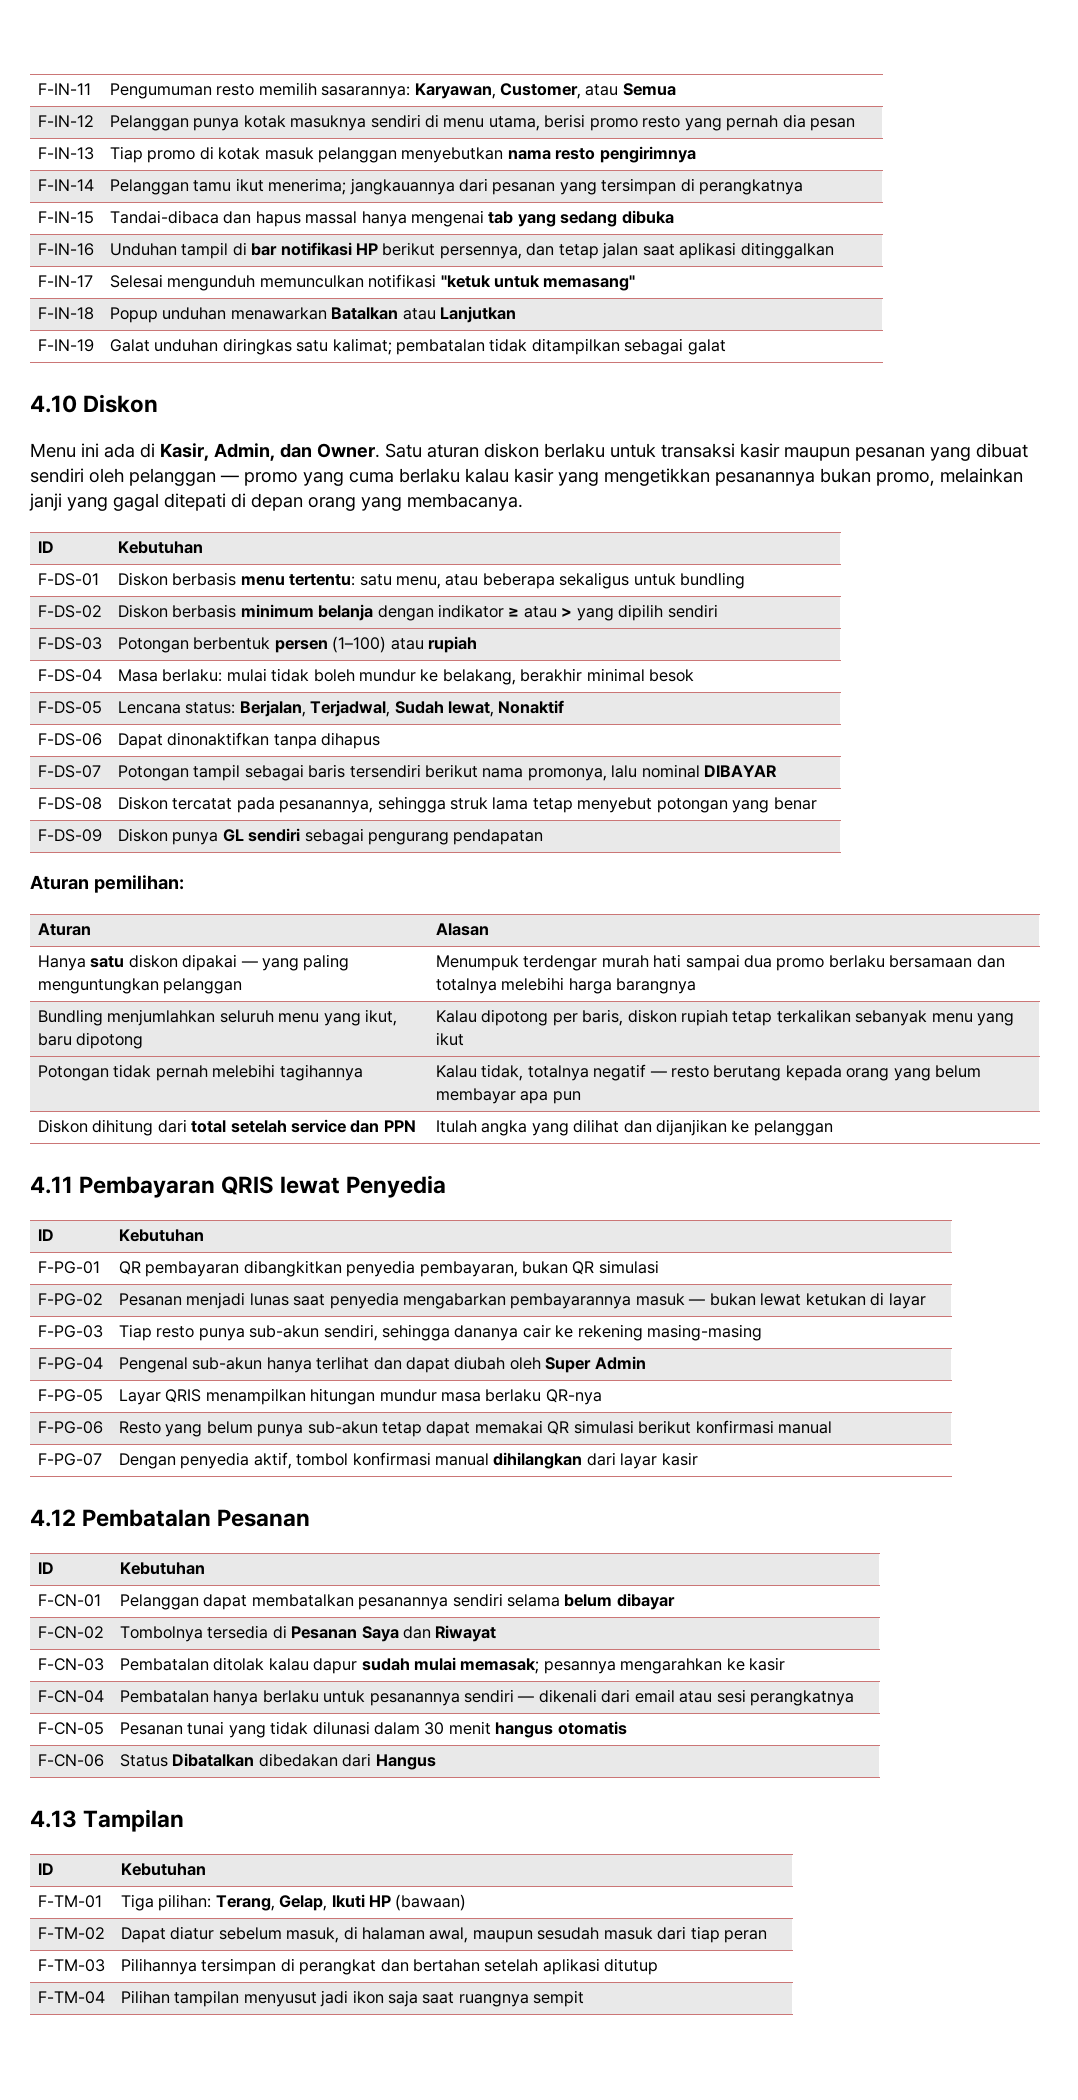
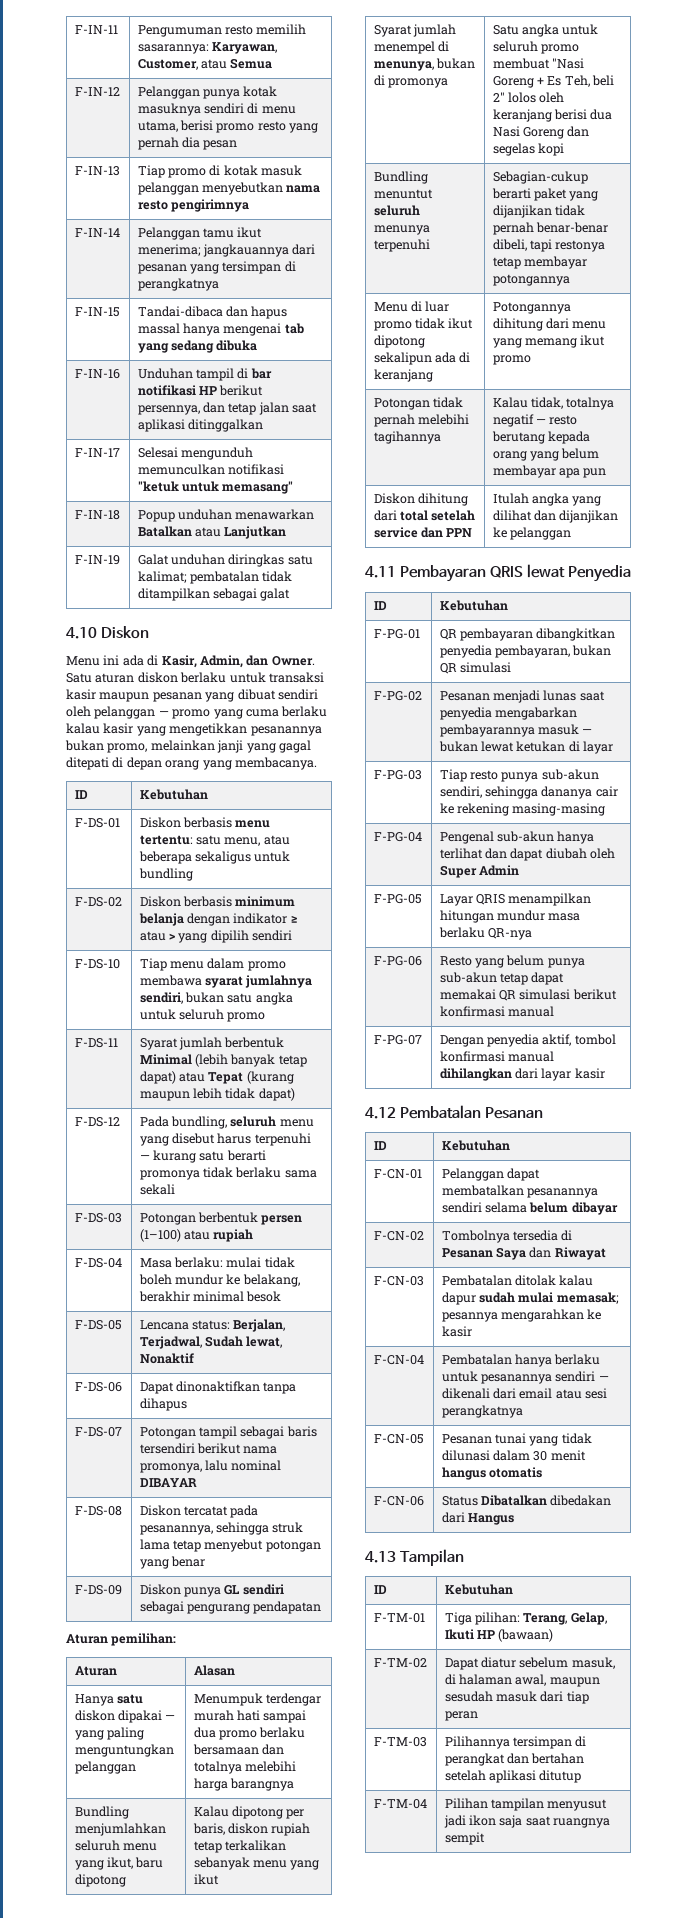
(718, 611) none -> [74,959,120,969] [139,958,286,971] [139,975,313,988] [139,992,293,1005] [139,1009,266,1022] [74,1038,118,1048] [139,1037,285,1050] [139,1054,307,1067] [139,1071,294,1084] [139,1088,295,1101] [74,1117,120,1127] [139,1116,314,1129] [139,1133,311,1146] [139,1150,266,1163] [139,1167,317,1180] [139,1184,175,1195] // F-DS-10 | Tiap menu dalam promo membawa syarat jumlahnya sendiri, bukan satu angka untuk seluruh promo // F-DS-11 | Syarat jumlah berbentuk Minimal (lebih banyak tetap dapat) atau Tepat (kurang maupun lebih tidak dapat) // F-DS-12 | Pada bundling, seluruh menu yang disebut harus terpenuhi — kurang satu berarti promonya tidak berlaku sama sekali
(464, 1039) none -> [373,24,457,37] [373,41,450,54] [373,58,476,71] [373,75,449,88] [492,24,599,37] [492,41,580,54] [492,58,585,69] [492,75,615,88] [492,92,565,103] [492,109,613,122] [492,126,590,139] [492,143,565,156] [373,171,428,184] [373,189,433,199] [373,205,420,216] [373,225,430,235] [373,239,430,252] [492,171,588,184] [491,188,599,201] [492,205,586,218] [492,222,609,235] [492,239,606,252] [492,256,588,269] [492,274,570,286] [373,301,450,312] [373,318,474,331] [373,335,425,348] [373,352,471,365] [373,369,433,382] [492,302,571,314] [492,318,607,331] [492,335,606,348] [492,355,531,365] // Syarat jumlah menempel di menunya, bukan di promonya | Satu angka untuk seluruh promo membuat "Nasi Goreng + Es Teh, beli 2" lolos oleh keranjang berisi dua Nasi Goreng dan segelas kopi // Bundling menuntut seluruh menunya terpenuhi | Sebagian-cukup berarti paket yang dijanjikan tidak pernah benar-benar dibeli, tapi restonya tetap membayar potongannya // Menu di luar promo tidak ikut dipotong sekalipun ada di keranjang | Potongannya dihitung dari menu yang memang ikut promo

